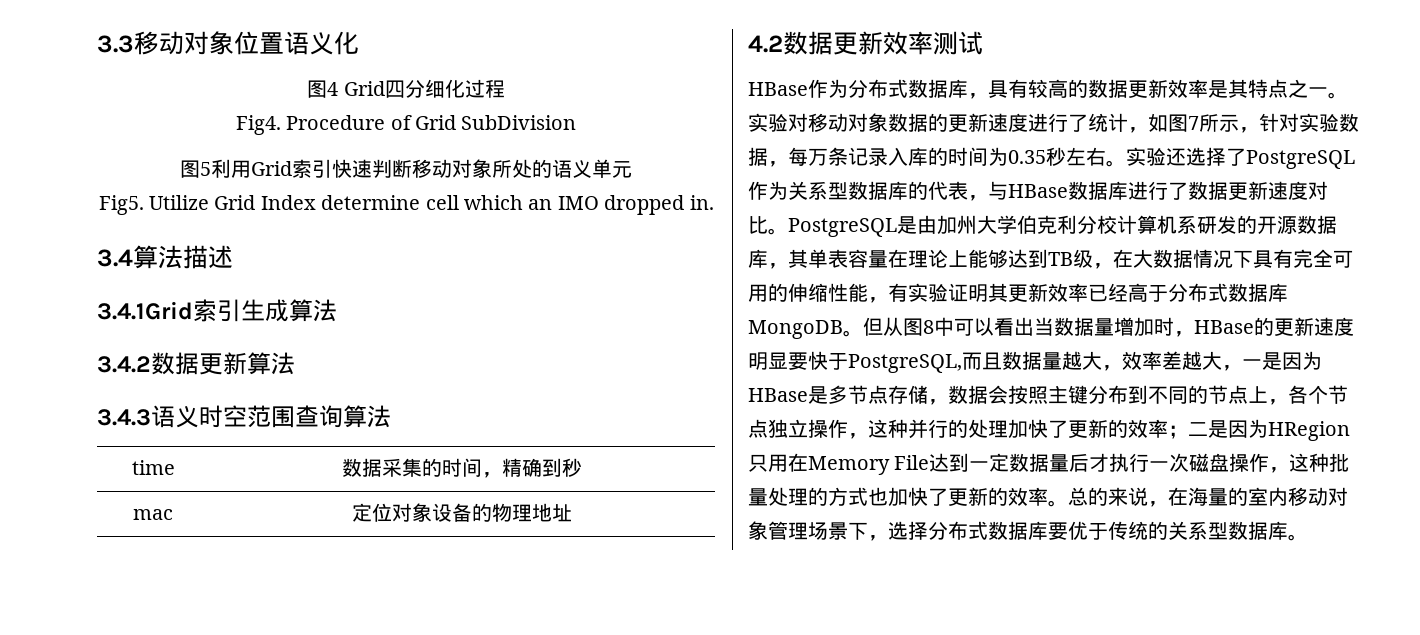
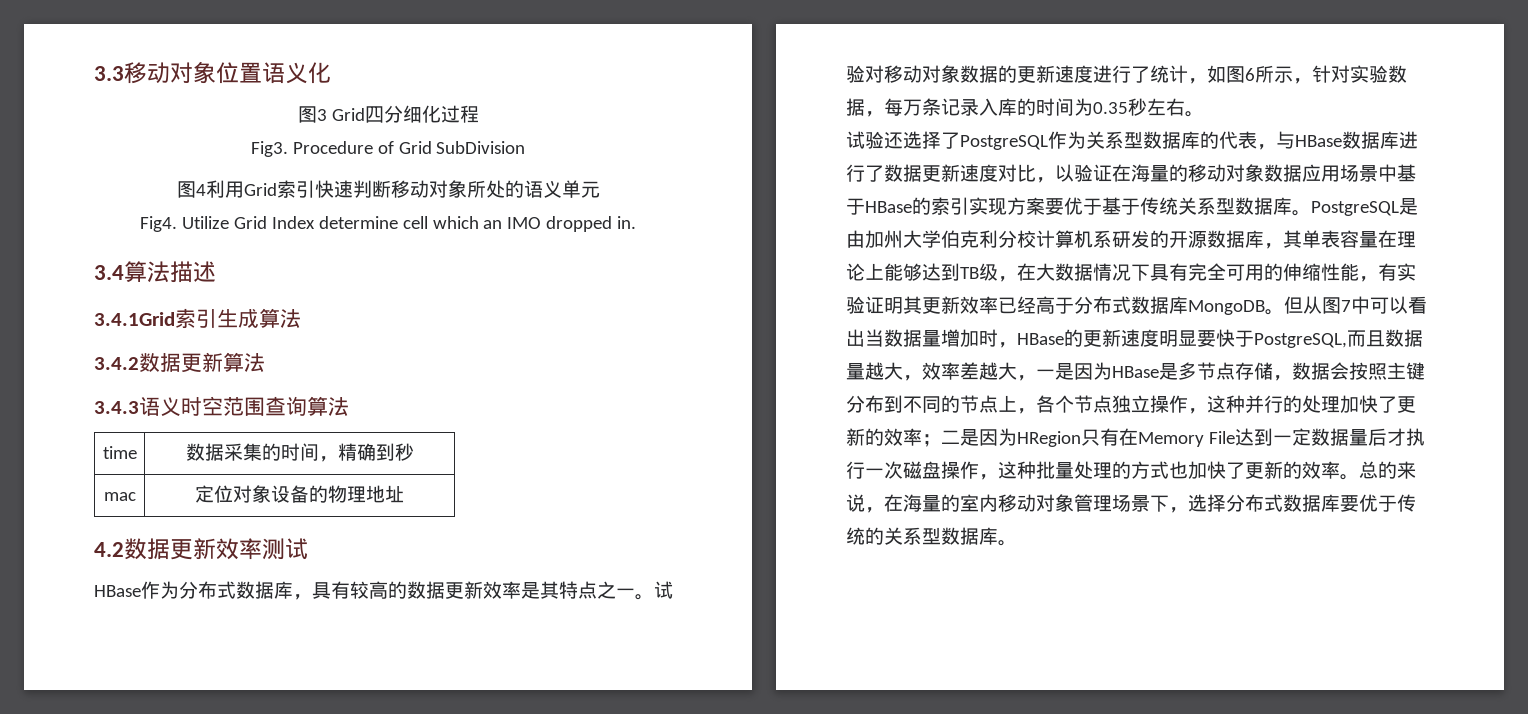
[327,82,339,96] 4 -> [316,109,327,121] 3
[235,115,281,135] Fig4. -> [250,141,288,157] Fig3.
[200,162,211,176] 5 -> [195,184,206,196] 4
[98,195,144,215] Fig5. -> [139,216,177,232] Fig4.
[748,113,768,132] 实 -> [654,581,673,599] 试
[1188,116,1199,130] 7 -> [1245,68,1255,81] 6
[1126,147,1146,166] 实 -> [846,131,865,149] // 试
(768, 225) none -> [1036,164,1416,183] [846,197,1292,215] ，以验证在海量的移动对象数据应用场景中基于HBase的索引实现方案要优于基于传统关系型数据库
[923,320,934,334] 8 -> [1341,300,1351,312] 7
[768,454,788,472] 用 -> [1100,428,1119,446] 有

